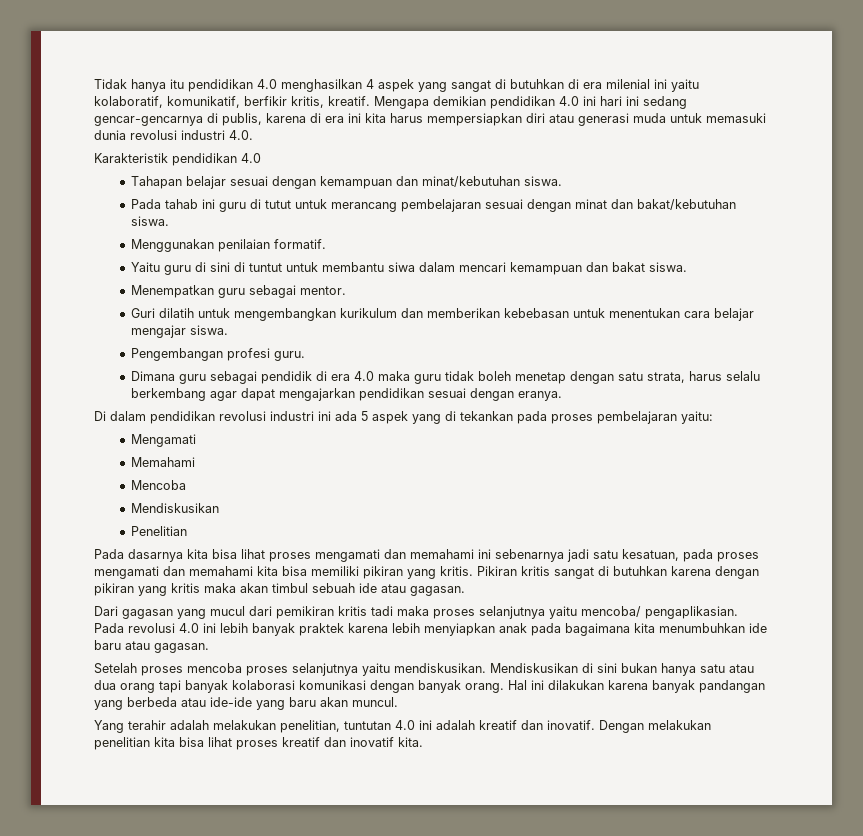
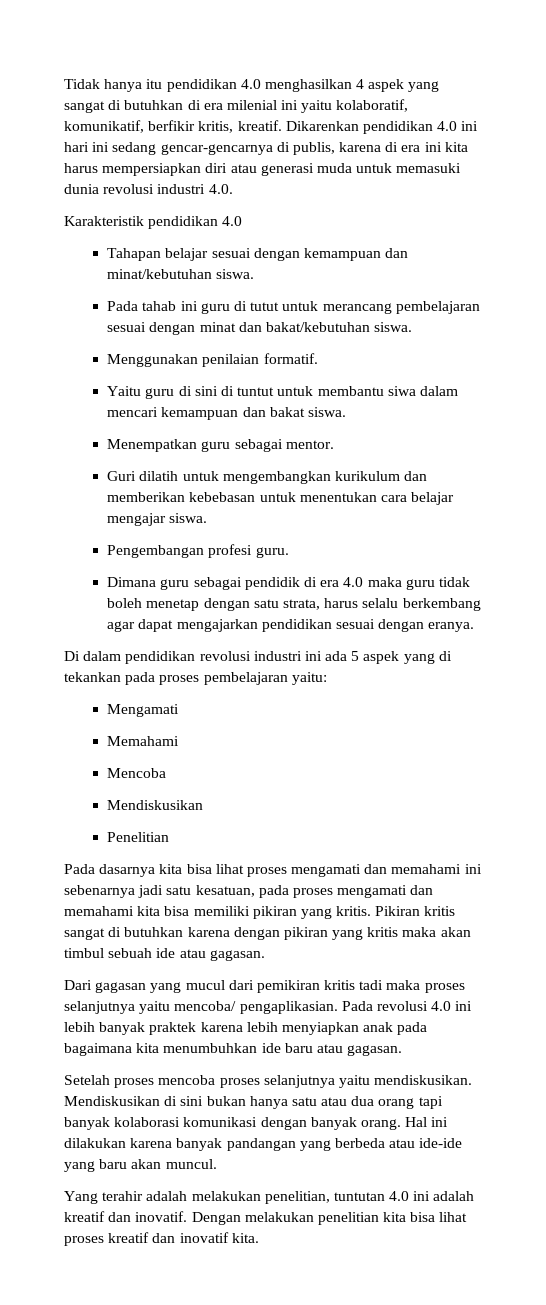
[374,96,486,109] Mengapa demikian -> [285,121,359,131] Dikarenkan

